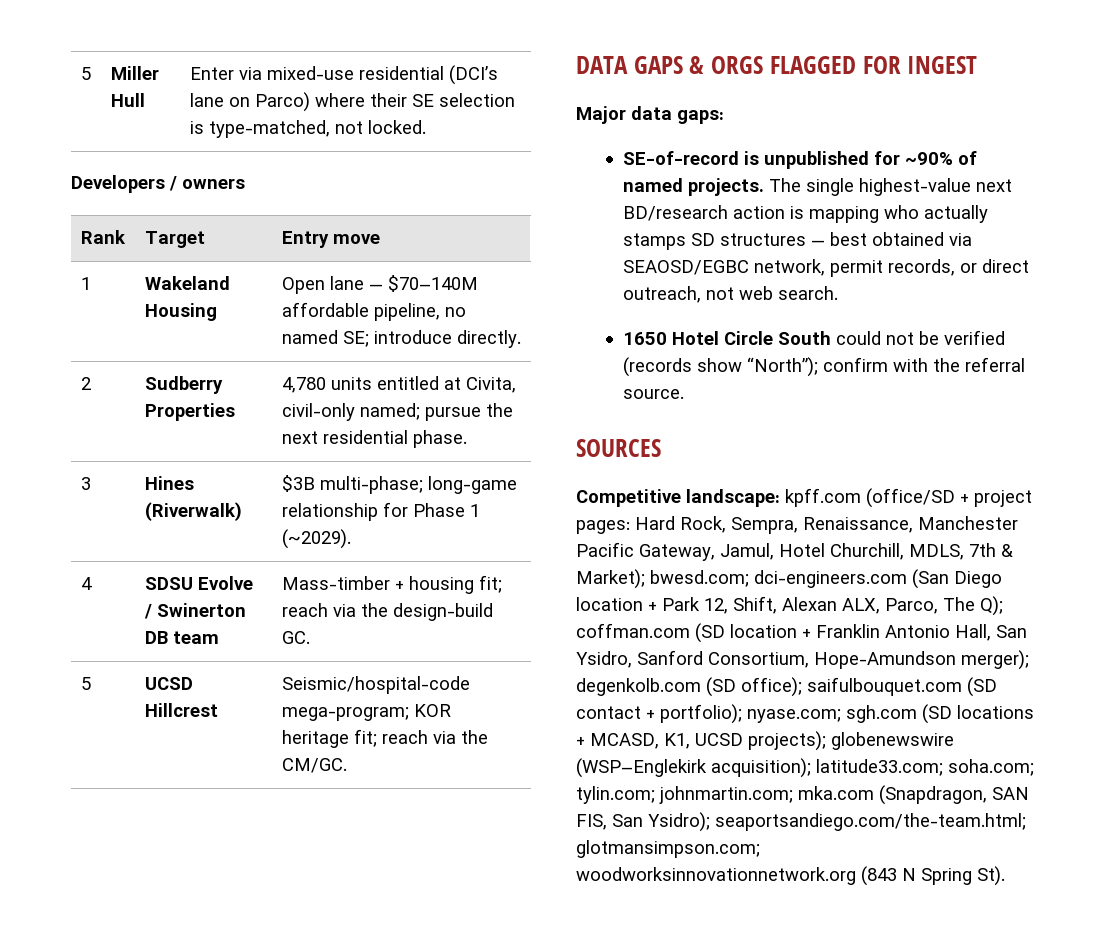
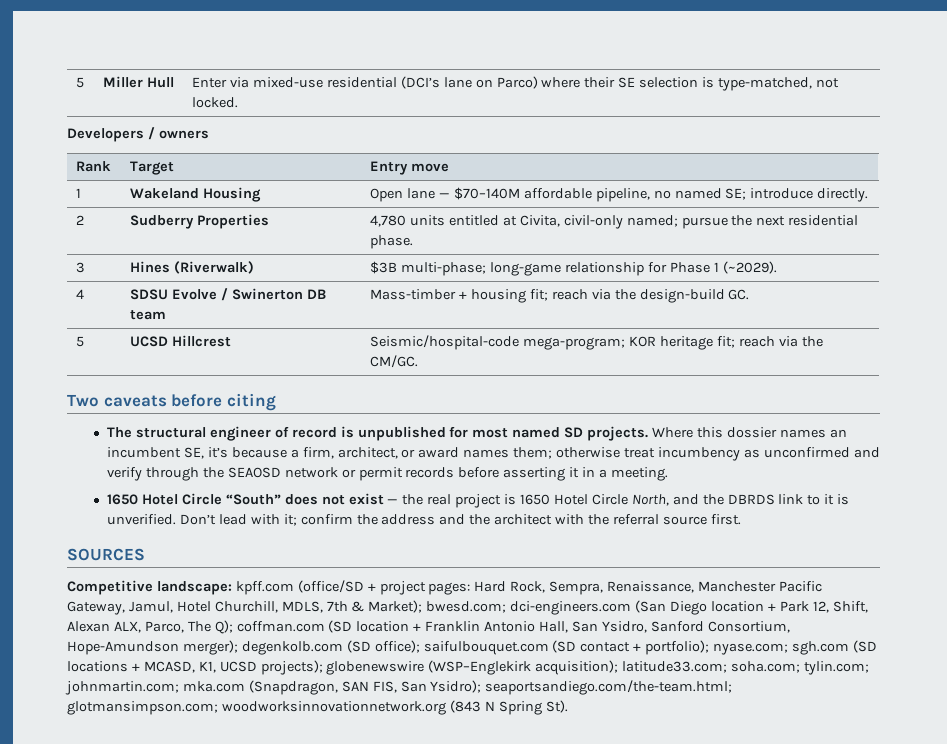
[576,56,978,74] [576,106,724,124] [623,151,978,169] [623,178,1013,196] [623,205,989,223] [623,232,973,250] [623,259,1030,277] [623,286,839,303] [623,330,1006,345] [623,357,889,377] DATA GAPS & ORGS FLAGGED FOR INGEST // Major data gaps: // SE-of-record is unpublished for ~90% of named projects. The single highest-value next BD/research action is mapping who actually stamps SD structures — best obtained via SEAOSD/EGBC network, permit records, or direct outreach, not web search. // 1650 Hotel Circle South could not be verified (records show “North”); confirm -> [67,393,276,411] [107,426,847,441] [107,447,880,461] [107,467,668,481] [107,493,850,508] [107,514,553,526] Two caveats before citing // The structural engineer of record is unpublished for most named SD projects. Where this dossier names an incumbent SE, it’s because a firm, architect, or award names them; otherwise treat incumbency as unconfirmed and verify through the SEAOSD network or permit records before asserting it in a meeting. // 1650 Hotel Circle “South” does not exist — the real project is 1650 Hotel Circle North, and the DBRDS link to it is unverified. Don’t lead with it; confirm the address and the architect
[623,389,685,399] source. -> [662,514,741,525] source first.

